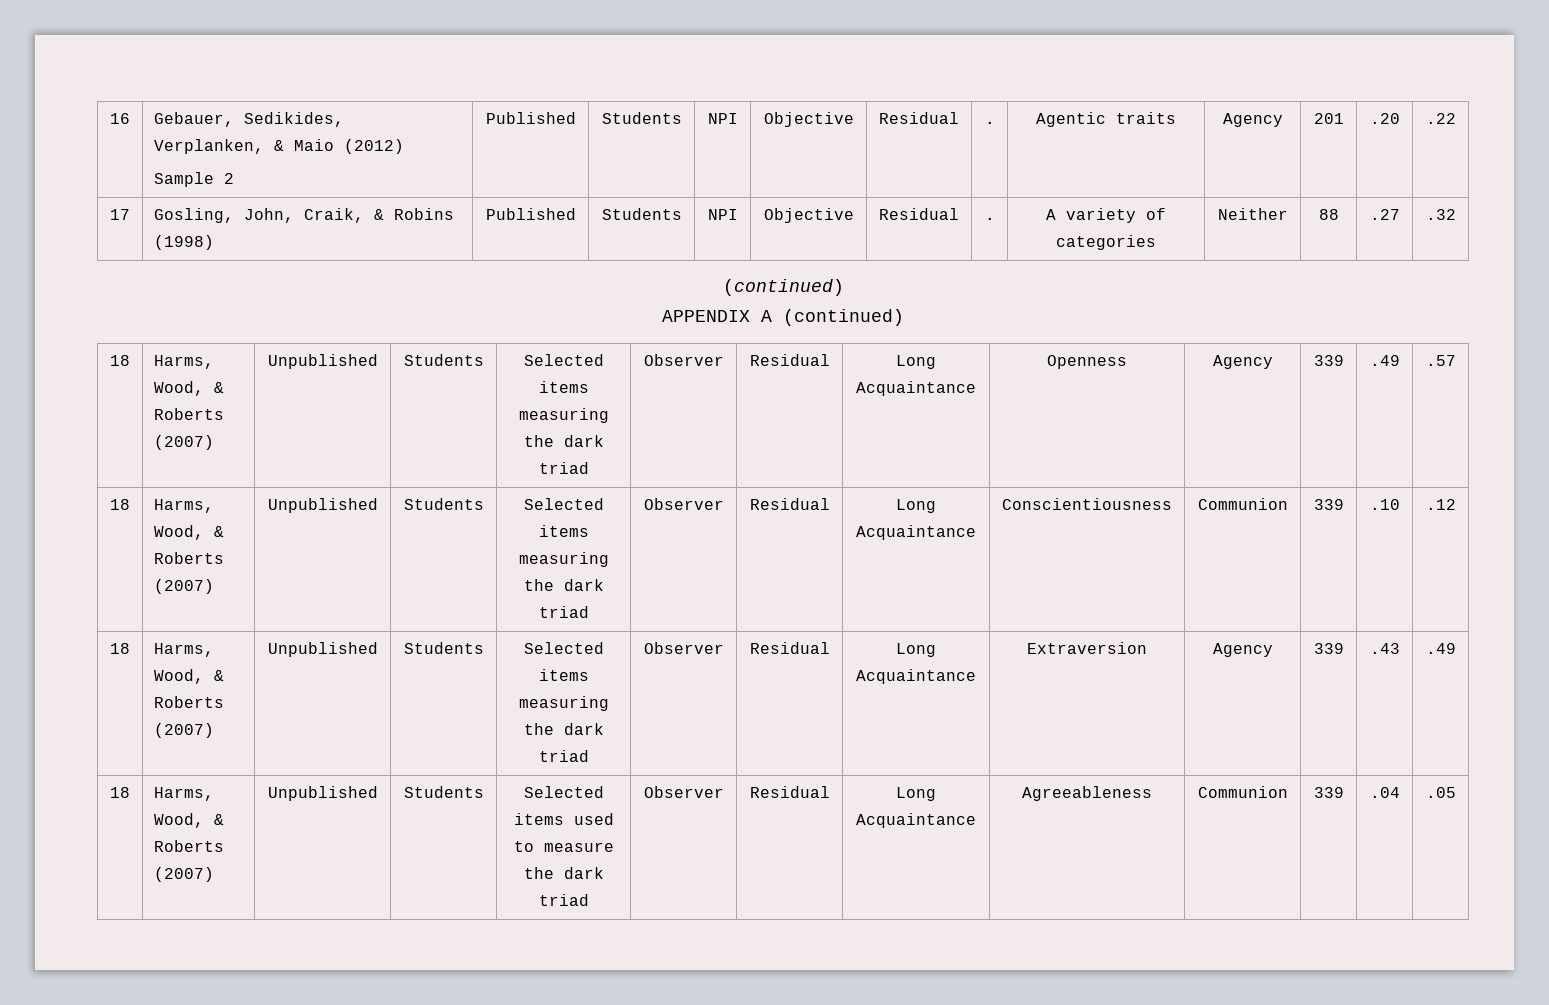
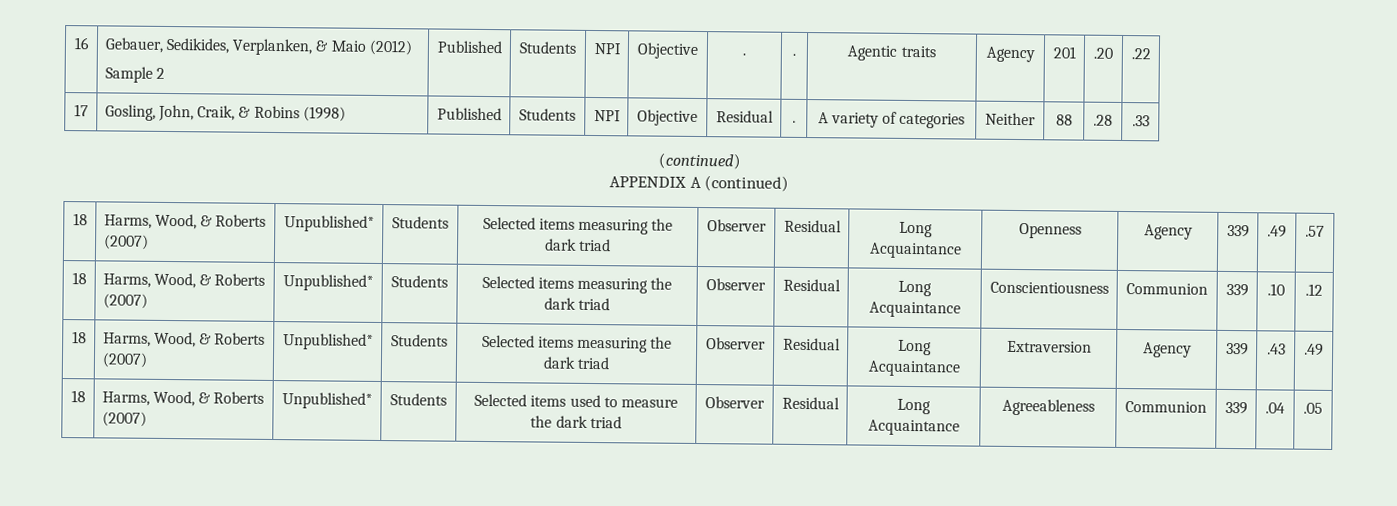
[879,112,959,124] Residual -> [742,53,746,56] .
[1369,209,1400,220] [1425,209,1456,220] .27 | .32 -> [1093,114,1113,126] [1131,115,1150,127] .28 | .33
[267,354,378,369] Unpublished -> [283,215,375,232] Unpublished*
[267,498,378,513] Unpublished -> [282,274,374,291] Unpublished*
[267,642,378,657] Unpublished -> [282,333,374,350] Unpublished*
[267,786,378,801] Unpublished -> [281,392,373,409] Unpublished*

